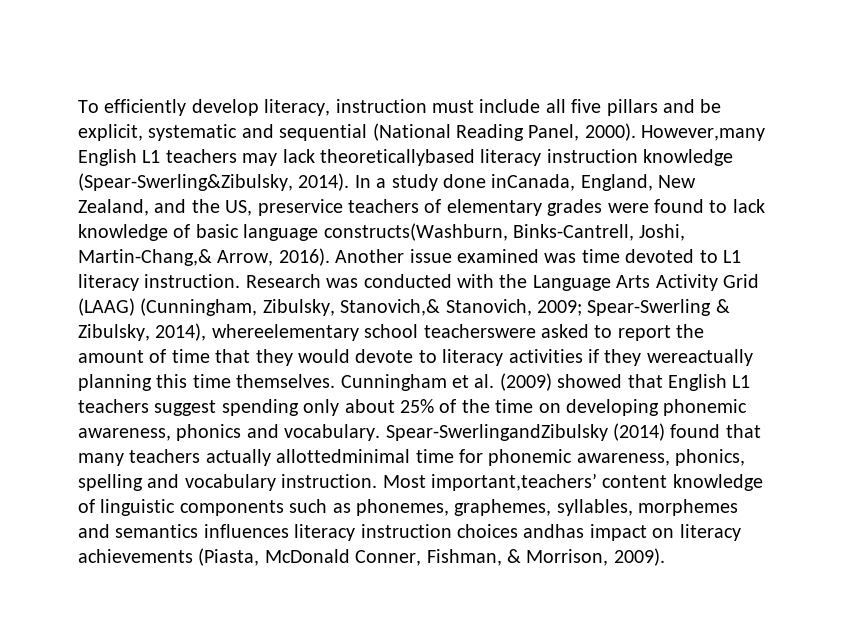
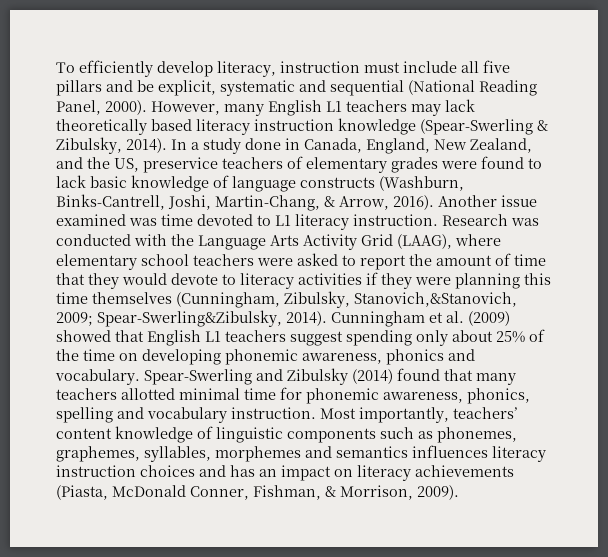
[641,125,766,141] However,many -> [151,101,264,116] However, many
[320,149,475,166] theoreticallybased -> [56,119,192,135] theoretically based
[78,173,293,191] (Spear-Swerling&Zibulsky, -> [420,119,548,135] [56,137,122,154] (Spear-Swerling & Zibulsky,
[491,174,576,191] inCanada, -> [285,138,362,153] in Canada,
[78,223,686,241] [78,249,212,266] knowledge of basic language constructs(Washburn, Binks-Cantrell, Joshi, Martin-Chang,& -> [90,175,464,192] [56,194,335,211] basic knowledge of language constructs (Washburn, Binks-Cantrell, Joshi, Martin-Chang, &
[78,298,730,316] [78,323,536,341] (LAAG) (Cunningham, Zibulsky, Stanovich,& Stanovich, 2009; Spear-Swerling & Zibulsky, 2014), whereelementary school teacherswere -> [397,234,501,249] [56,254,293,270] (LAAG), where elementary school teachers were
[646,349,753,366] wereactually -> [415,277,451,285] were
[236,374,336,388] themselves. -> [92,291,517,308] [56,310,327,327] themselves (Cunningham, Zibulsky, Stanovich,&Stanovich, 2009; Spear-Swerling&Zibulsky, 2014).
[385,424,608,441] Spear-SwerlingandZibulsky -> [144,368,348,385] Spear-Swerling and Zibulsky
[205,449,411,466] actually allottedminimal -> [121,388,240,400] allotted minimal
[431,473,597,491] important,teachers’ -> [359,407,517,423] importantly, teachers’
[523,524,585,538] andhas -> [199,465,277,477] and has an

